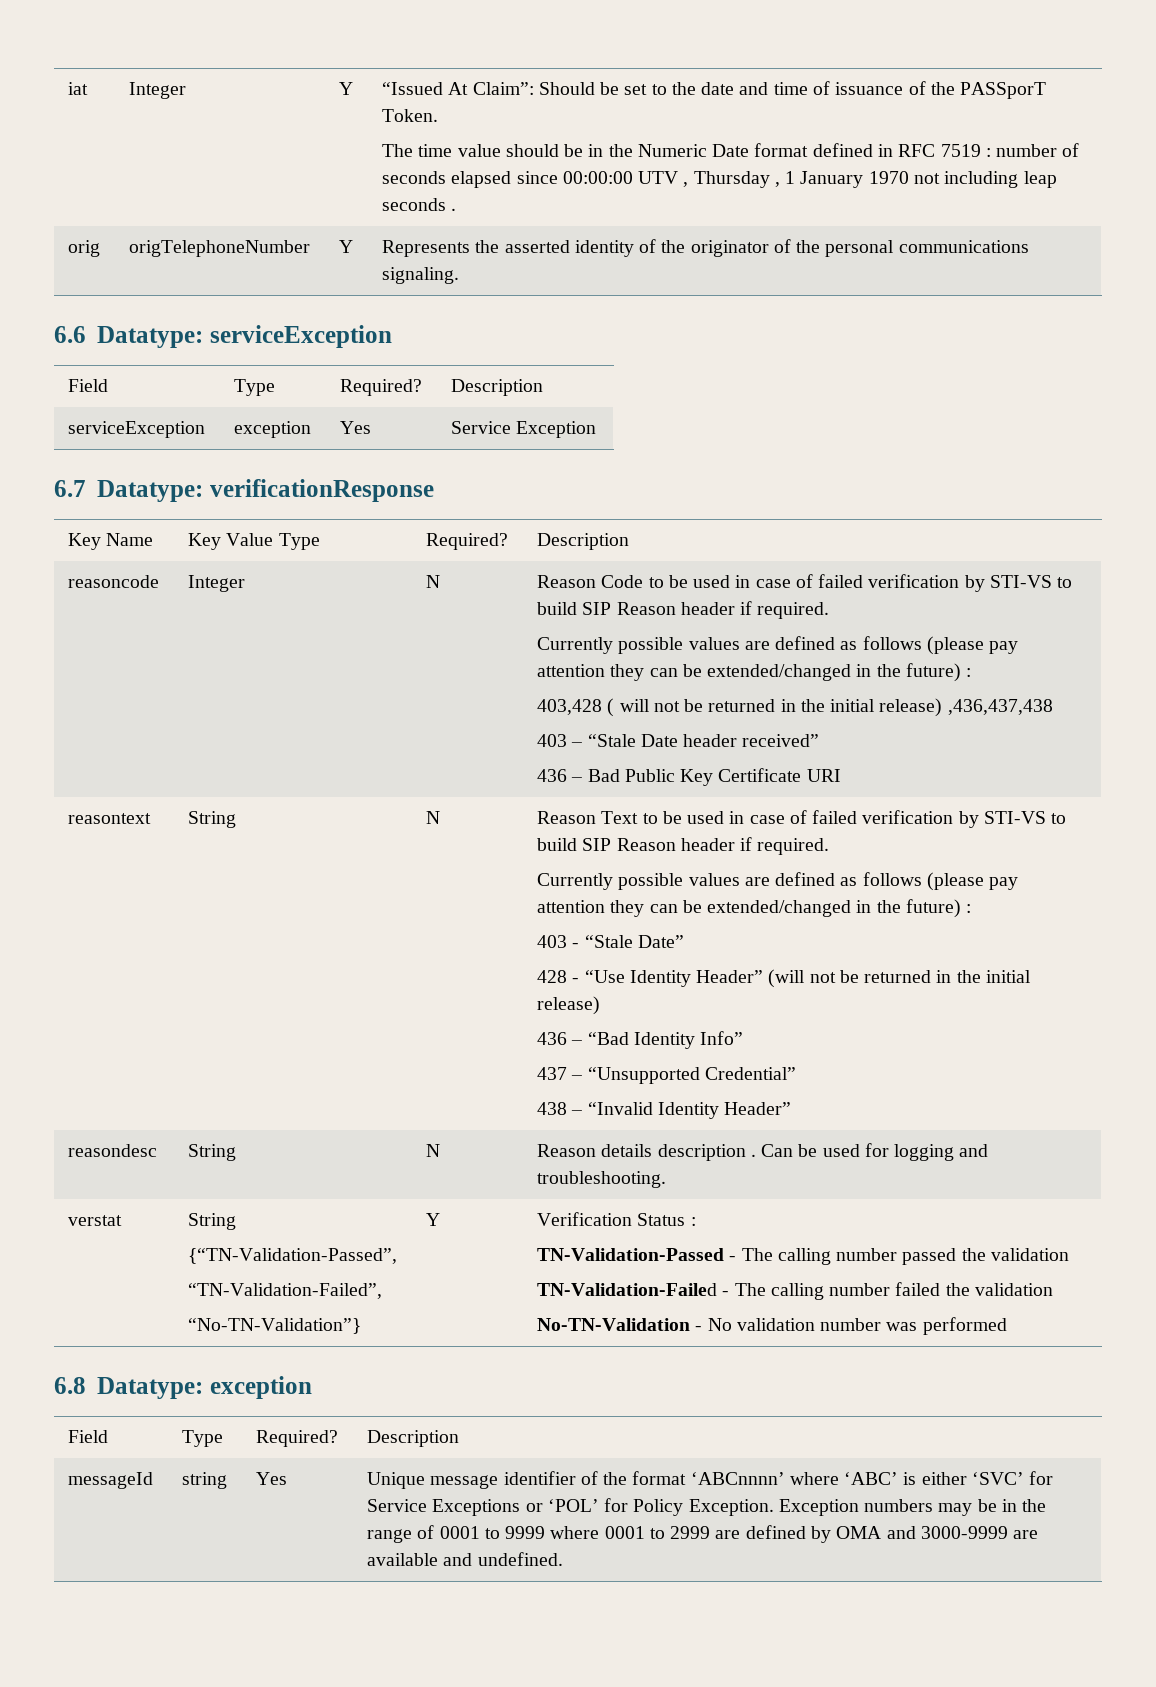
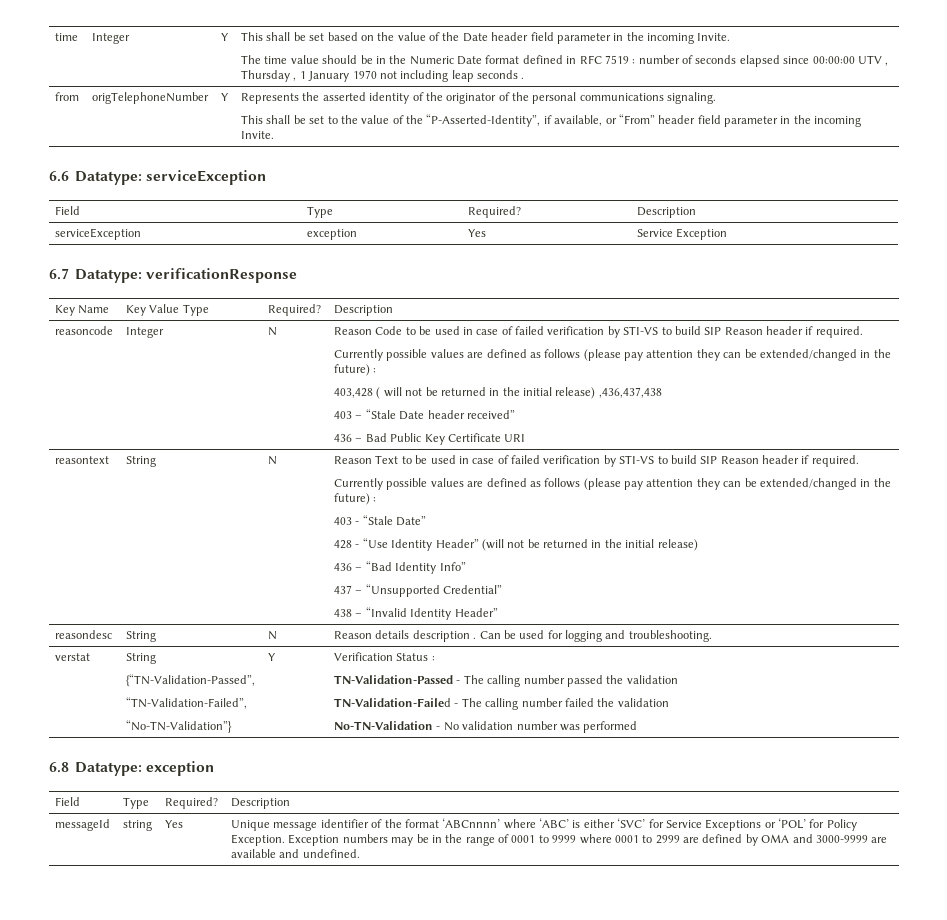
[68,82,89,95] iat -> [55,33,79,41] time
[382,81,1047,99] [382,109,439,122] “Issued At Claim”: Should be set to the date and time of issuance of the PASSporT Token. -> [241,32,731,44] This shall be set based on the value of the Date header field parameter in the incoming Invite.
[68,240,101,257] orig -> [55,92,80,101] from
(460, 275) none -> [241,114,862,127] [241,131,275,139] // This shall be set to the value of the “P-Asserted-Identity”, if available, or “From” header field parameter in the incoming Invite.

